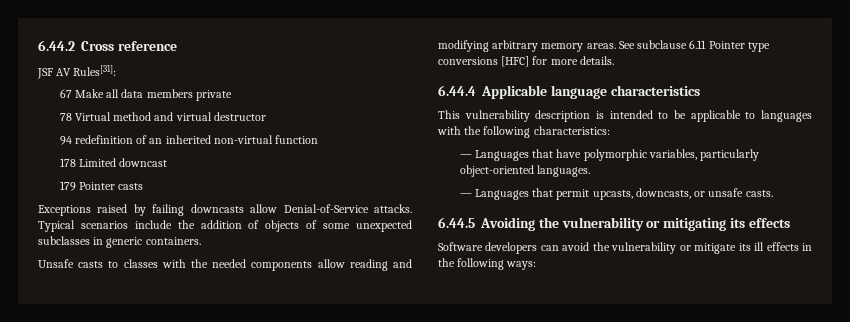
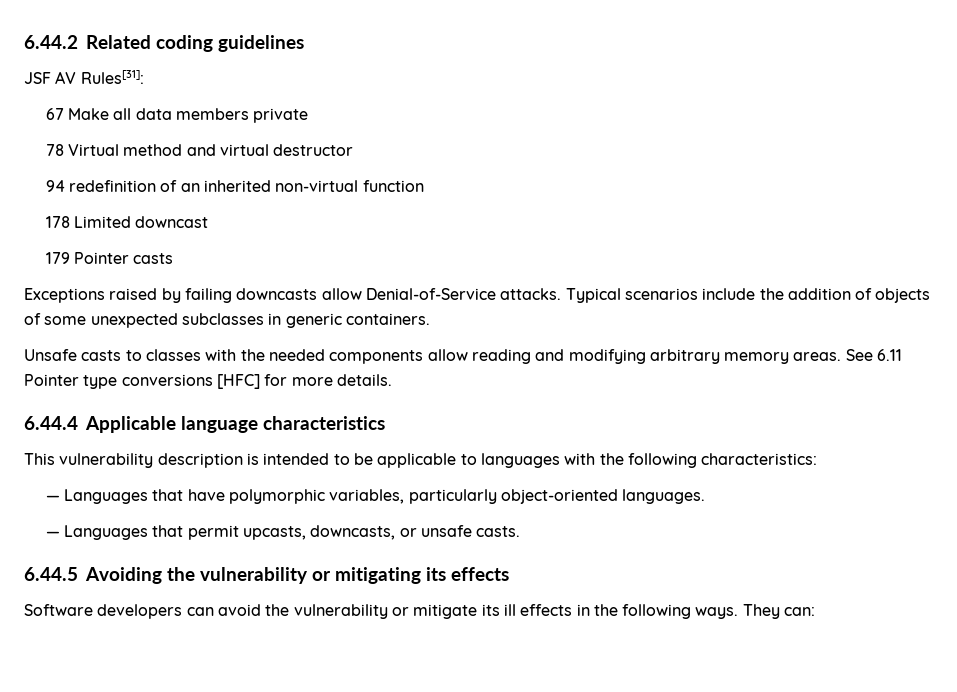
[81,41,177,51] Cross reference -> [86,35,304,52] Related coding guidelines
[637,40,688,49] subclause -> (873, 355) none
[506,261,537,270] ways: -> [695,604,816,619] ways. They can:

